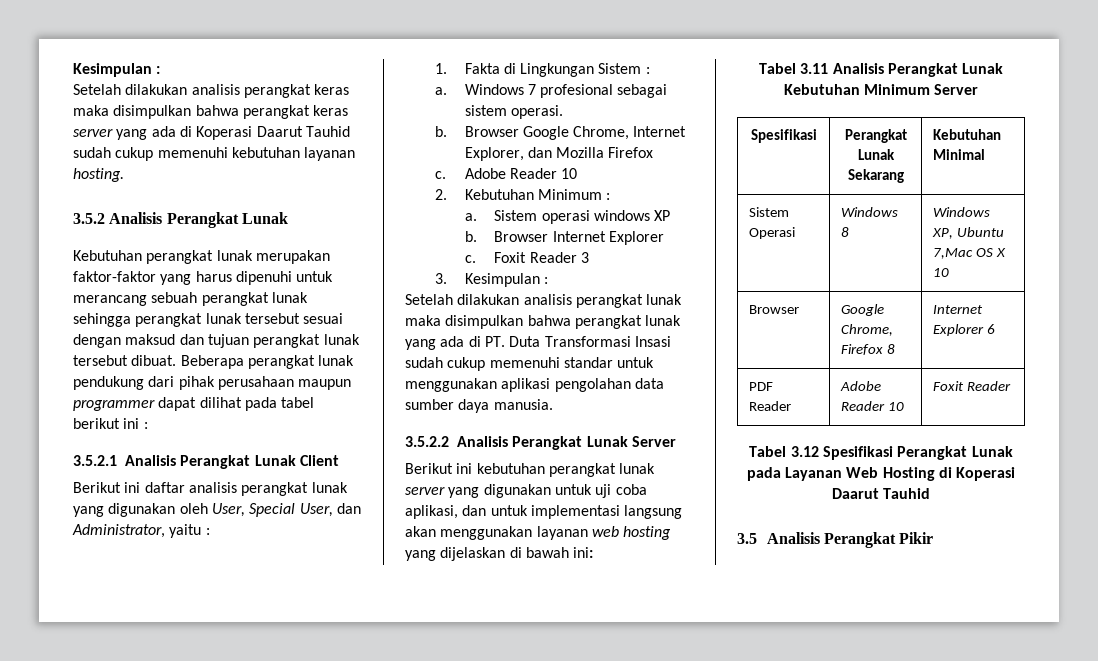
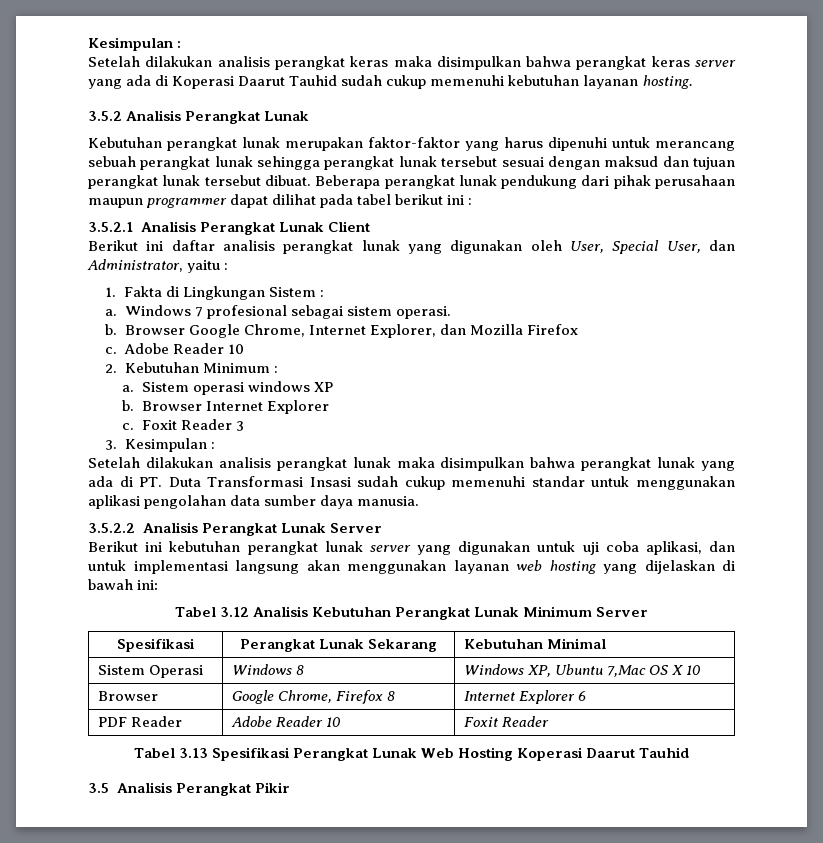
[800,63,1004,77] [783,84,860,95] 3.11 Analisis Perangkat Lunak Kebutuhan -> [219,606,520,620] 3.12 Analisis Kebutuhan Perangkat Lunak
[790,446,819,457] 3.12 -> [178,748,208,758] 3.13
[746,467,843,481] pada Layanan -> (417, 753) none
[938,467,952,478] di -> (514, 754) none

